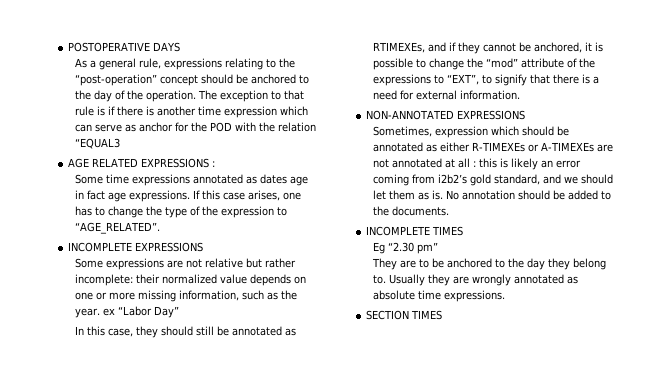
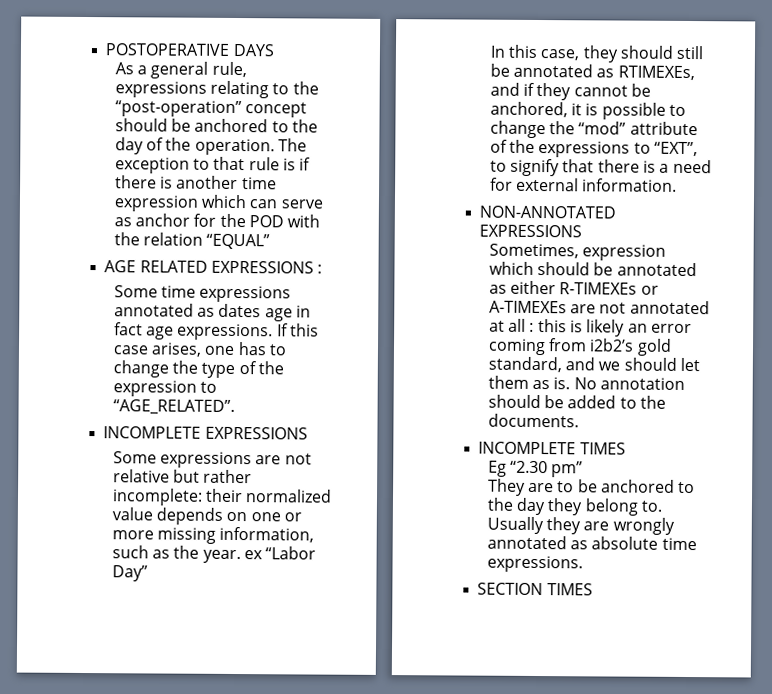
[74,138,120,149] “EQUAL3 -> [206,233,271,250] “EQUAL”

